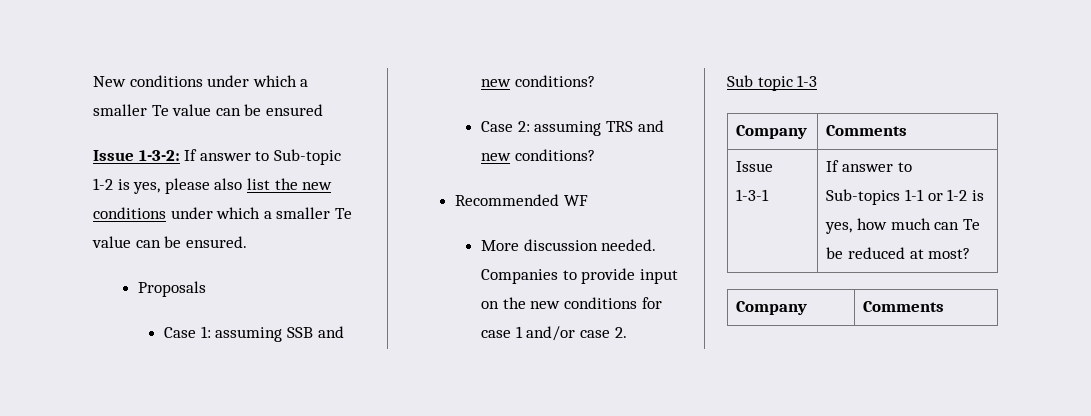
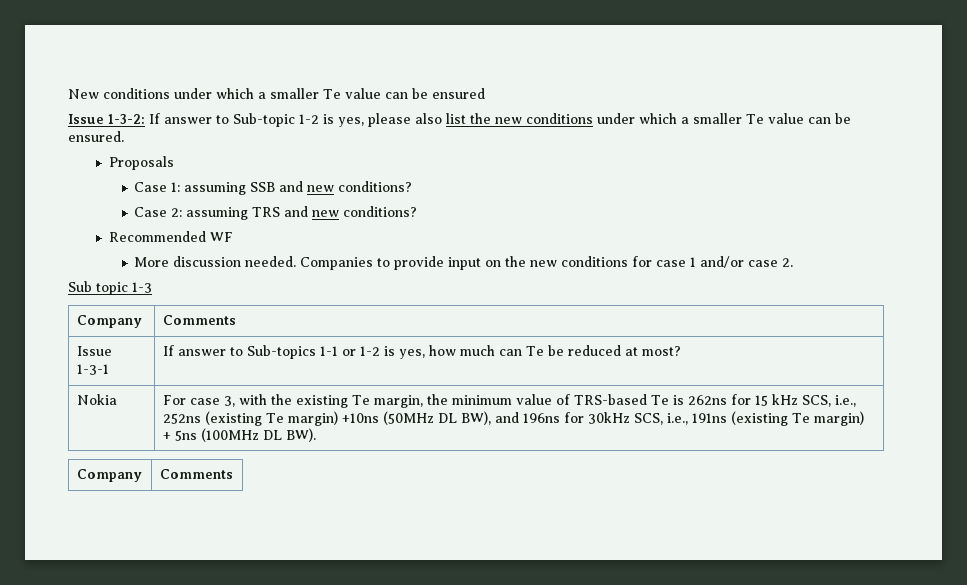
(971, 253) none -> [76,394,117,405] [162,394,856,408] [162,411,864,426] [162,428,316,442] // Nokia | For case 3, with the existing Te margin, the minimum value of TRS-based Te is 262ns for 15 kHz SCS, i.e., 252ns (existing Te margin) +10ns (50MHz DL BW), and 196ns for 30kHz SCS, i.e., 191ns (existing Te margin) + 5ns (100MHz DL BW).

